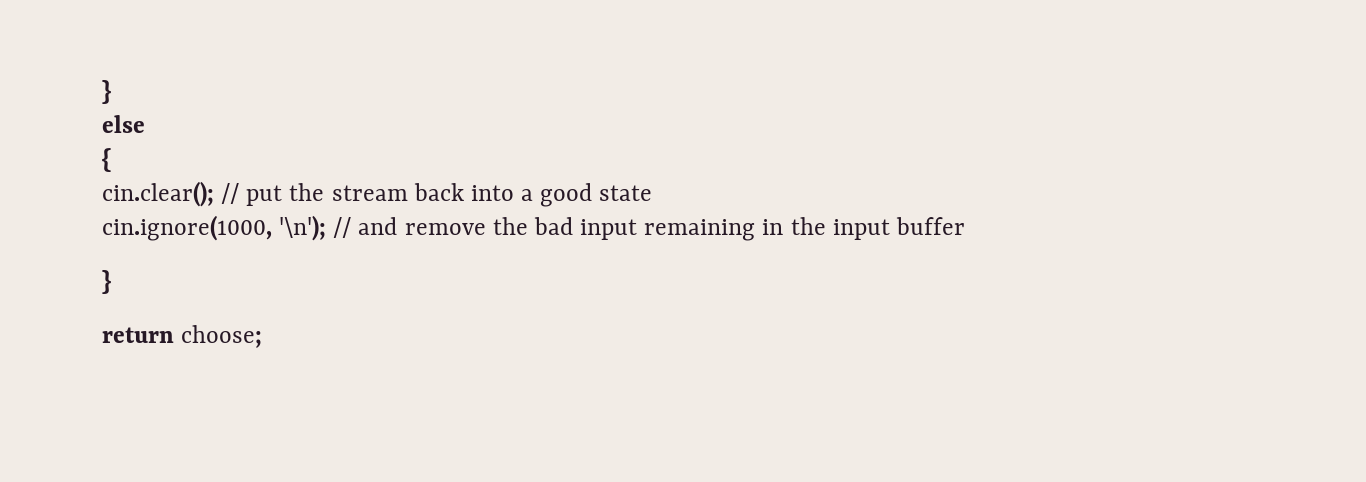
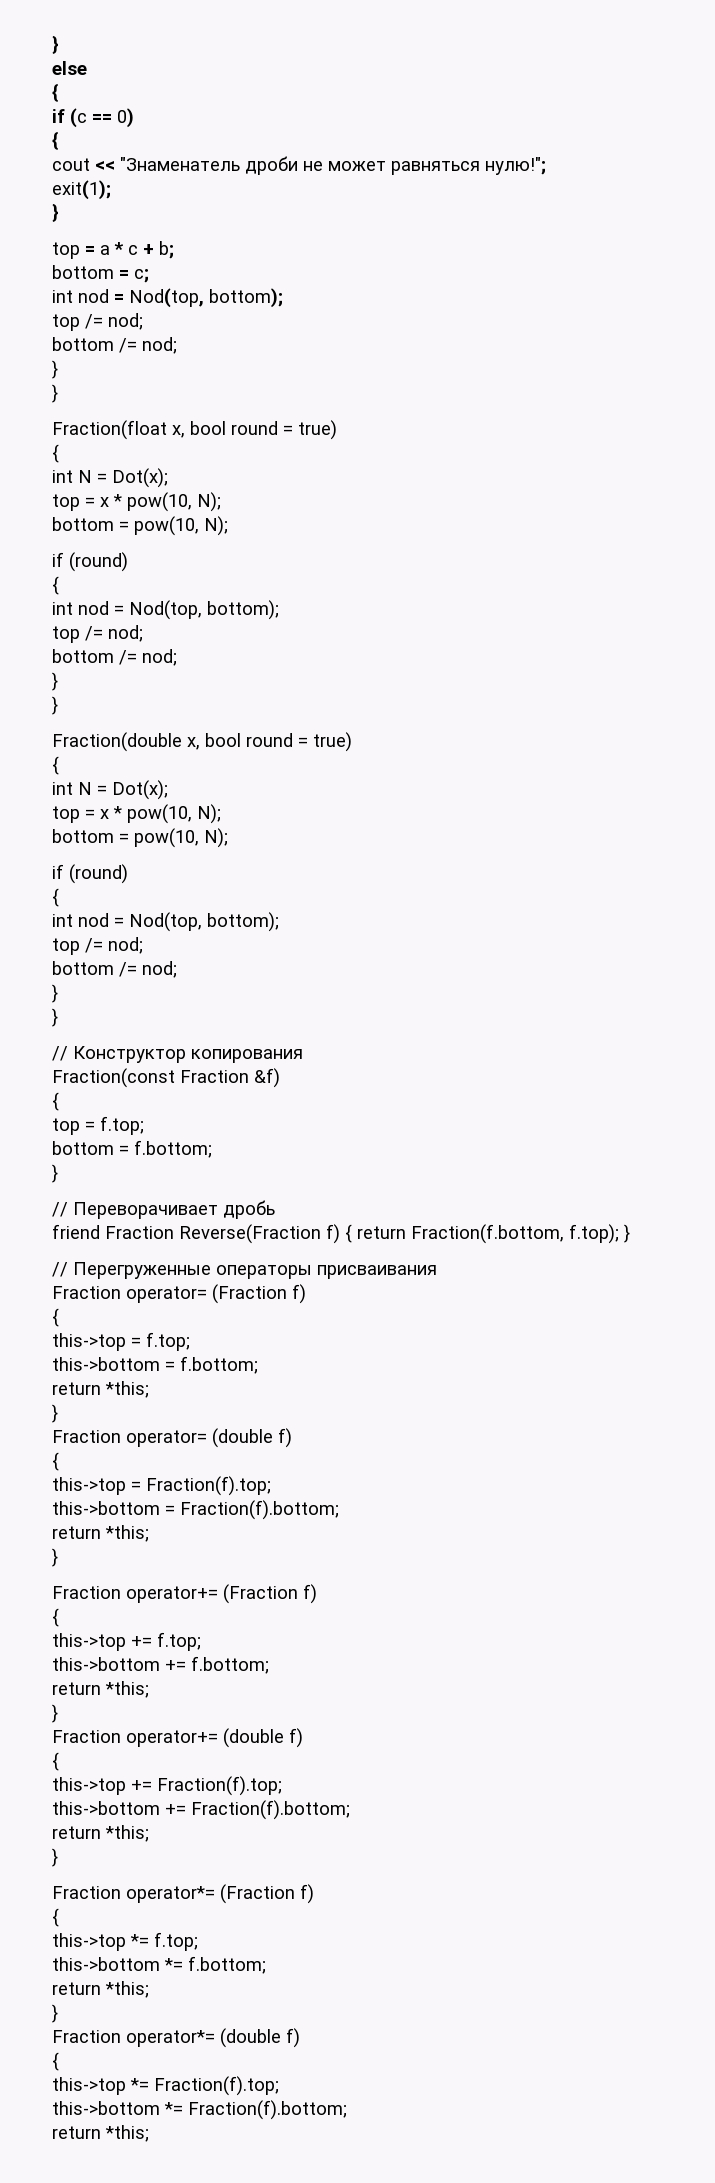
[102,181,653,207] [102,215,965,241] [102,270,111,294] [102,325,263,348] cin.clear(); // put the stream back into a good state // cin.ignore(1000, '\n'); // and remove the bad input remaining in the input buffer // } // return choose; -> [52,108,134,128] [52,131,59,150] [52,156,546,175] [52,180,111,200] [52,203,59,222] [52,241,174,259] [52,265,149,283] [52,288,283,308] [52,313,143,331] [52,337,177,354] [52,360,58,379] [52,384,58,403] [52,420,337,440] [52,444,59,463] [52,468,168,488] [52,492,221,512] [52,516,228,536] [52,552,128,572] [52,576,59,595] [52,600,279,620] [52,625,143,643] [52,649,177,666] [52,672,58,691] [52,696,58,715] [52,732,352,752] [52,756,59,775] [52,780,168,800] [52,804,221,824] [52,828,228,848] [52,864,128,884] [52,888,59,907] [52,912,279,932] [52,937,143,955] [52,961,177,978] [52,984,58,1003] [52,1008,58,1027] [52,1046,303,1063] [52,1068,280,1088] [52,1092,59,1111] [52,1116,144,1135] [52,1140,212,1158] [52,1164,58,1183] [52,1200,275,1219] [52,1224,630,1244] [52,1262,437,1279] [52,1284,306,1304] [52,1308,59,1327] [52,1332,190,1351] [52,1356,258,1374] [52,1381,149,1398] [52,1404,58,1423] [52,1428,292,1448] [52,1452,59,1471] [52,1476,271,1496] [52,1500,339,1520] [52,1525,149,1542] [52,1548,58,1567] [52,1584,317,1604] [52,1608,59,1627] [52,1632,201,1651] [52,1656,269,1674] [52,1681,149,1698] [52,1704,58,1723] [52,1728,303,1748] [52,1752,59,1771] [52,1776,282,1796] [52,1800,350,1820] [52,1825,149,1842] [52,1848,58,1867] [52,1884,314,1904] [52,1908,59,1927] [52,1932,198,1951] [52,1956,266,1974] [52,1981,149,1998] [52,2004,58,2023] [52,2028,300,2048] [52,2052,59,2071] [52,2076,279,2096] [52,2100,347,2120] [52,2125,149,2142] if (c == 0) // { // cout << "Знаменатель дроби не может равняться нулю!"; // exit(1); // } // top = a * c + b; // bottom = c; // int nod = Nod(top, bottom); // top /= nod; // bottom /= nod; // } // } // Fraction(float x, bool round = true) // { // int N = Dot(x); // top = x * pow(10, N); // bottom = pow(10, N); // if (round) // { // int nod = Nod(top, bottom); // top /= nod; // bottom /= nod; // } // } // Fraction(double x, bool round = true) // { // int N = Dot(x); // top = x * pow(10, N); // bottom = pow(10, N); // if (round) // { // int nod = Nod(top, bottom); // top /= nod; // bottom /= nod; // } // } // // Конструктор копирования // Fraction(const Fraction &f) // { // top = f.top; // bottom = f.bottom; // } // // Переворачивает дробь // friend Fraction Reverse(Fraction f) { return Fraction(f.bottom, f.top); } // // Перегруженные операторы присваивания // Fraction operator= (Fraction f) // { // this->top = f.top; // this->bottom = f.bottom; // return *this; // } // Fraction operator= (double f) // { // this->top = Fraction(f).top; // this->bottom = Fraction(f).bottom; // return *this; // } // Fraction operator+= (Fraction f) // { // this->top += f.top; // this->bottom += f.bottom; // return *this; // } // Fraction operator+= (double f) // { // this->top += Fraction(f).top; // this->bottom += Fraction(f).bottom; // return *this; // } // Fraction operator*= (Fraction f) // { // this->top *= f.top; // this->bottom *= f.bottom; // return *this; // } // Fraction operator*= (double f) // { // this->top *= Fraction(f).top; // this->bottom *= Fraction(f).bottom; // return *this;

